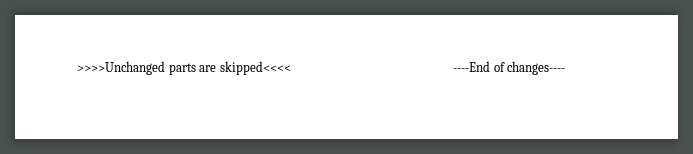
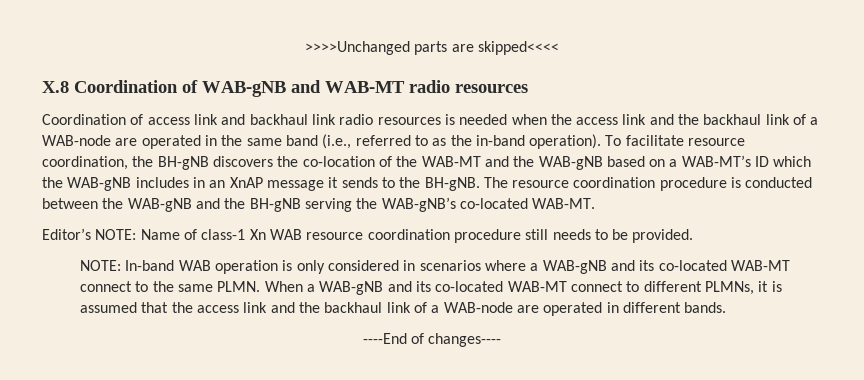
(291, 68) none -> [42,80,528,97] [42,114,819,125] [42,134,746,149] [42,155,812,170] [42,177,813,191] [42,197,596,212] [42,228,694,243] [80,260,790,274] [80,281,782,295] [80,302,727,316] // X.8 Coordination of WAB-gNB and WAB-MT radio resources // Coordination of access link and backhaul link radio resources is needed when the access link and the backhaul link of a WAB-node are operated in the same band (i.e., referred to as the in-band operation). To facilitate resource coordination, the BH-gNB discovers the co-location of the WAB-MT and the WAB-gNB based on a WAB-MT’s ID which the WAB-gNB includes in an XnAP message it sends to the BH-gNB. The resource coordination procedure is conducted between the WAB-gNB and the BH-gNB serving the WAB-gNB’s co-located WAB-MT. // Editor’s NOTE: Name of class-1 Xn WAB resource coordination procedure still needs to be provided. // NOTE: In-band WAB operation is only considered in scenarios where a WAB-gNB and its co-located WAB-MT connect to the same PLMN. When a WAB-gNB and its co-located WAB-MT connect to different PLMNs, it is assumed that the access link and the backhaul link of a WAB-node are operated in different bands.

